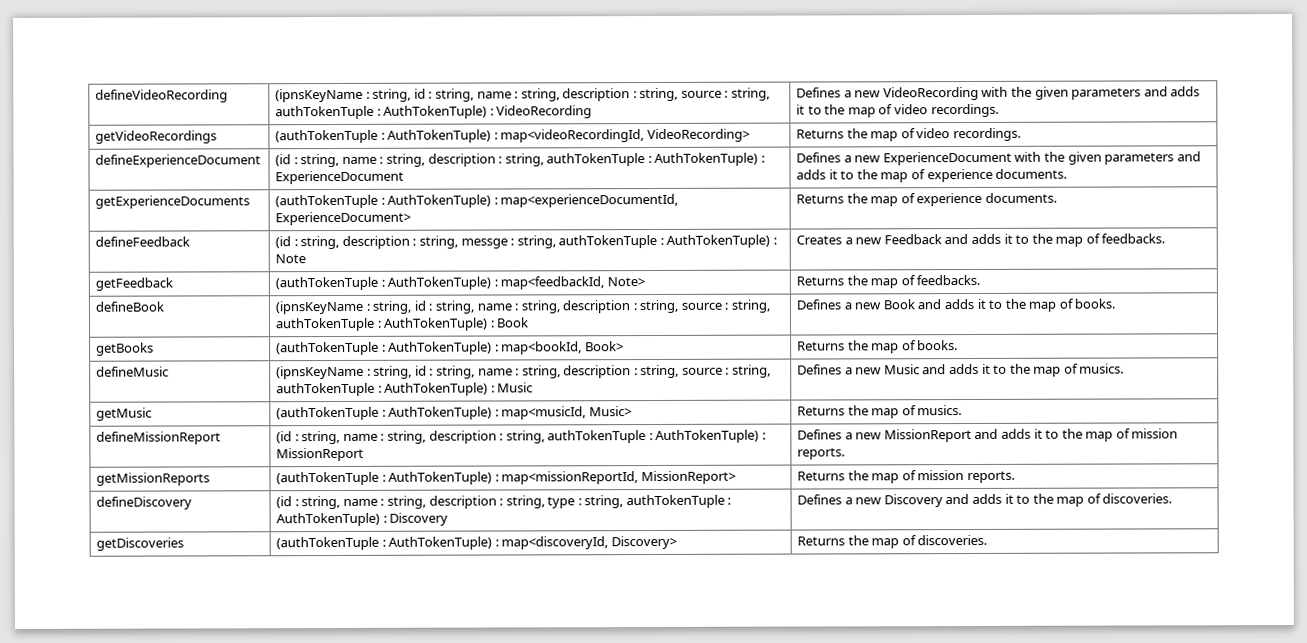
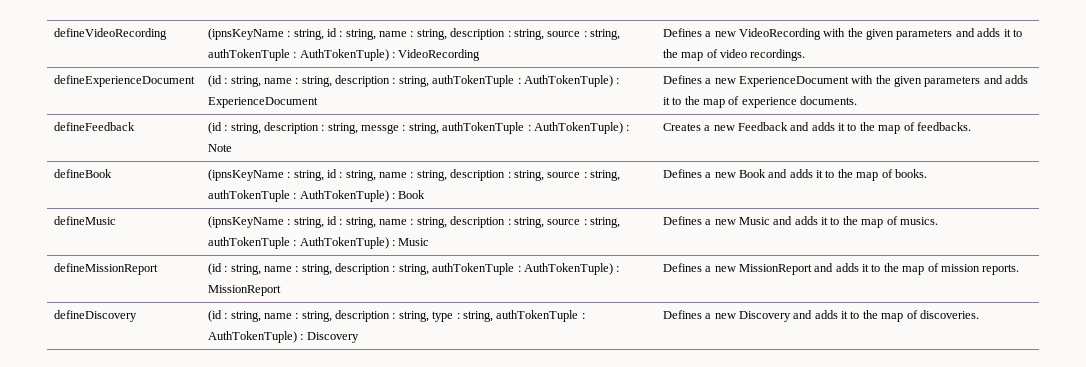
[95,130,218,144] [275,128,750,144] [796,127,1021,142] // getVideoRecordings | (authTokenTuple : AuthTokenTuple) : map<videoRecordingId, VideoRecording> | Returns the map of video recordings. -> (806, 55) none
[95,195,251,209] [275,193,679,209] [275,211,412,226] [796,192,1057,207] // getExperienceDocuments | (authTokenTuple : AuthTokenTuple) : map<experienceDocumentId, ExperienceDocument> | Returns the map of experience documents. -> (858, 100) none
[95,277,174,291] [275,276,645,291] [796,274,981,289] // getFeedback | (authTokenTuple : AuthTokenTuple) : map<feedbackId, Note> | Returns the map of feedbacks. -> (971, 126) none
[96,342,155,356] [276,341,624,356] [797,340,959,354] // getBooks | (authTokenTuple : AuthTokenTuple) : map<bookId, Book> | Returns the map of books. -> (927, 173) none
[96,407,153,421] [276,406,632,421] [797,405,963,419] // getMusic | (authTokenTuple : AuthTokenTuple) : map<musicId, Music> | Returns the map of musics. -> (938, 221) none
[96,472,211,486] [276,470,736,486] [797,470,1015,484] // getMissionReports | (authTokenTuple : AuthTokenTuple) : map<missionReportId, MissionReport> | Returns the map of mission reports. -> (1020, 269) none
[96,537,185,551] [276,535,677,551] [797,534,988,549] // getDiscoveries | (authTokenTuple : AuthTokenTuple) : map<discoveryId, Discovery> | Returns the map of discoveries. -> (979, 314) none

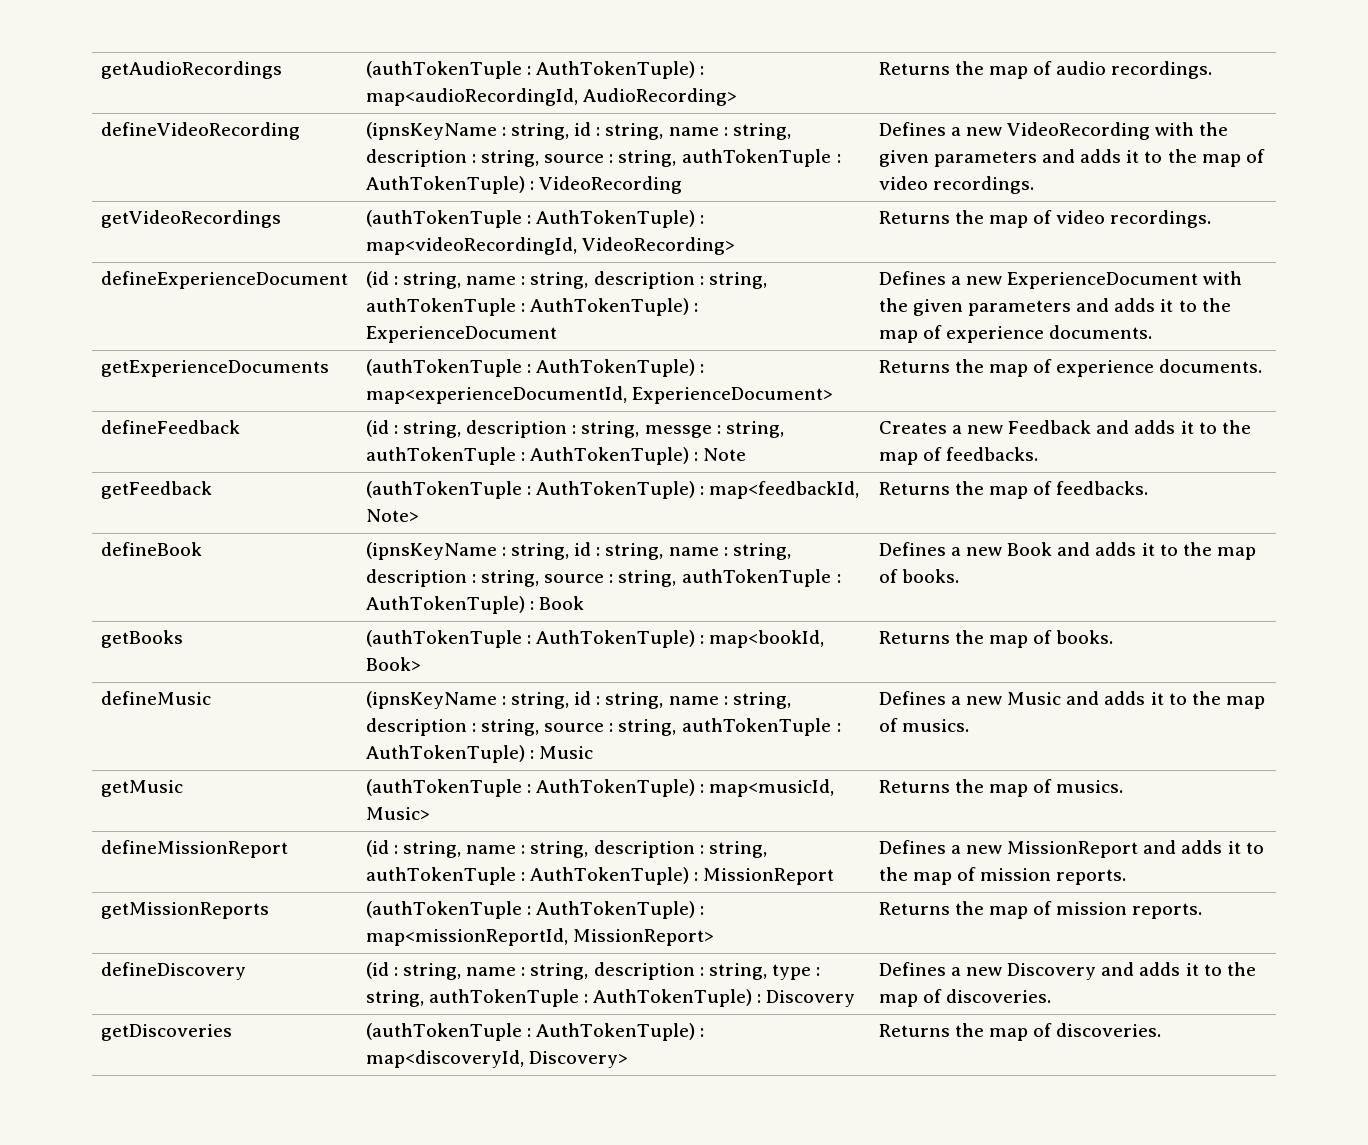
(53, 34) none -> [100,61,282,79] [365,61,705,79] [365,88,737,106] [878,61,1213,79] getAudioRecordings | (authTokenTuple : AuthTokenTuple) : map<audioRecordingId, AudioRecording> | Returns the map of audio recordings. //
(806, 55) none -> [100,210,281,228] [365,210,705,228] [365,237,735,255] [878,210,1212,228] // getVideoRecordings | (authTokenTuple : AuthTokenTuple) : map<videoRecordingId, VideoRecording> | Returns the map of video recordings.
(858, 100) none -> [100,360,329,377] [365,359,705,377] [365,386,833,404] [878,359,1263,377] // getExperienceDocuments | (authTokenTuple : AuthTokenTuple) : map<experienceDocumentId, ExperienceDocument> | Returns the map of experience documents.
(971, 126) none -> [100,481,212,499] [365,481,860,499] [365,509,419,522] [878,481,1149,499] // getFeedback | (authTokenTuple : AuthTokenTuple) : map<feedbackId, Note> | Returns the map of feedbacks.
(927, 173) none -> [100,630,183,648] [365,630,825,648] [365,657,421,671] [878,630,1114,648] // getBooks | (authTokenTuple : AuthTokenTuple) : map<bookId, Book> | Returns the map of books.
(938, 221) none -> [100,780,183,797] [365,779,835,797] [365,807,430,820] [878,779,1124,797] // getMusic | (authTokenTuple : AuthTokenTuple) : map<musicId, Music> | Returns the map of musics.
(1020, 269) none -> [100,902,269,919] [365,901,705,919] [365,928,714,946] [878,901,1203,919] // getMissionReports | (authTokenTuple : AuthTokenTuple) : map<missionReportId, MissionReport> | Returns the map of mission reports.
(979, 314) none -> [100,1024,232,1041] [365,1023,705,1041] [365,1050,628,1068] [878,1023,1162,1041] // getDiscoveries | (authTokenTuple : AuthTokenTuple) : map<discoveryId, Discovery> | Returns the map of discoveries.

